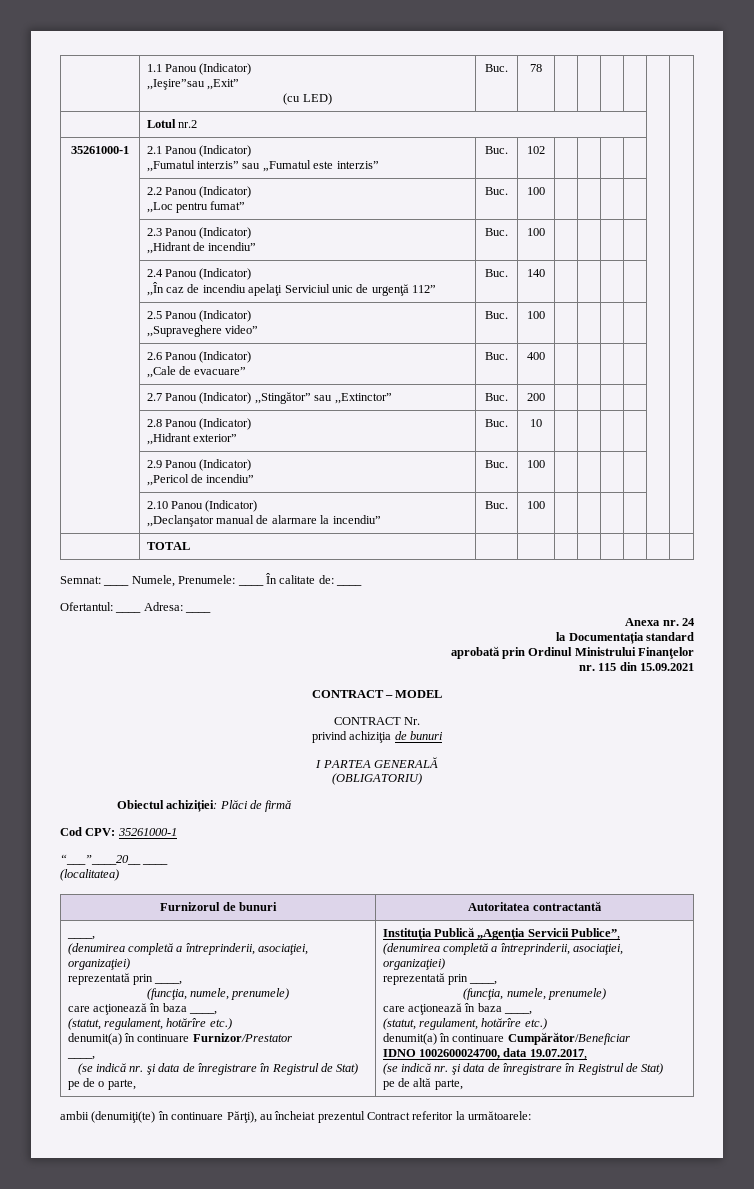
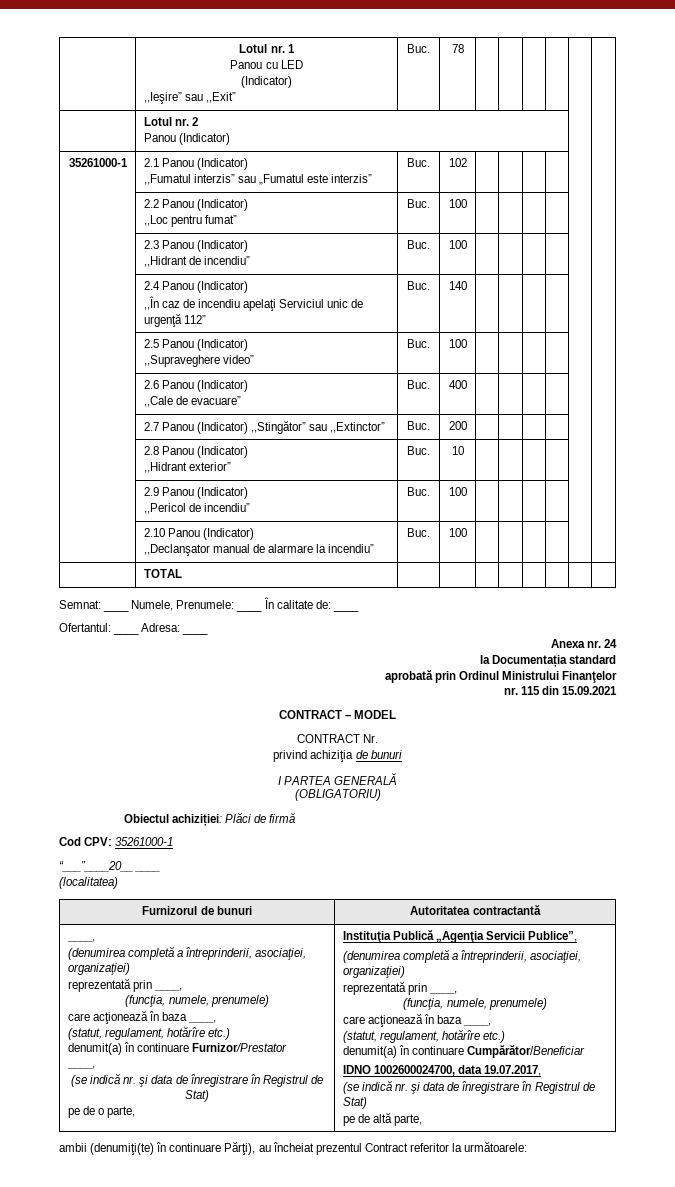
[146,63,252,75] [146,79,205,90] | 1.1 Panou (Indicator) // ,,Ieşire”sau -> [239,44,295,53] [230,60,303,69] [241,76,292,88] [143,92,203,104] | Lotul nr. 1 // Panou cu LED // (Indicator) // ,,Ieşire” sau
[283,93,332,105] // (cu LED) -> (236, 97) none
[178,120,198,128] nr.2 -> [174,117,198,126] [143,133,230,145] nr. 2 // Panou (Indicator)

